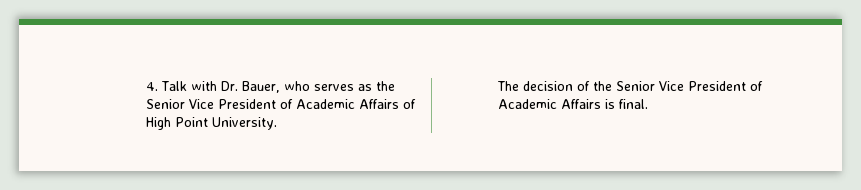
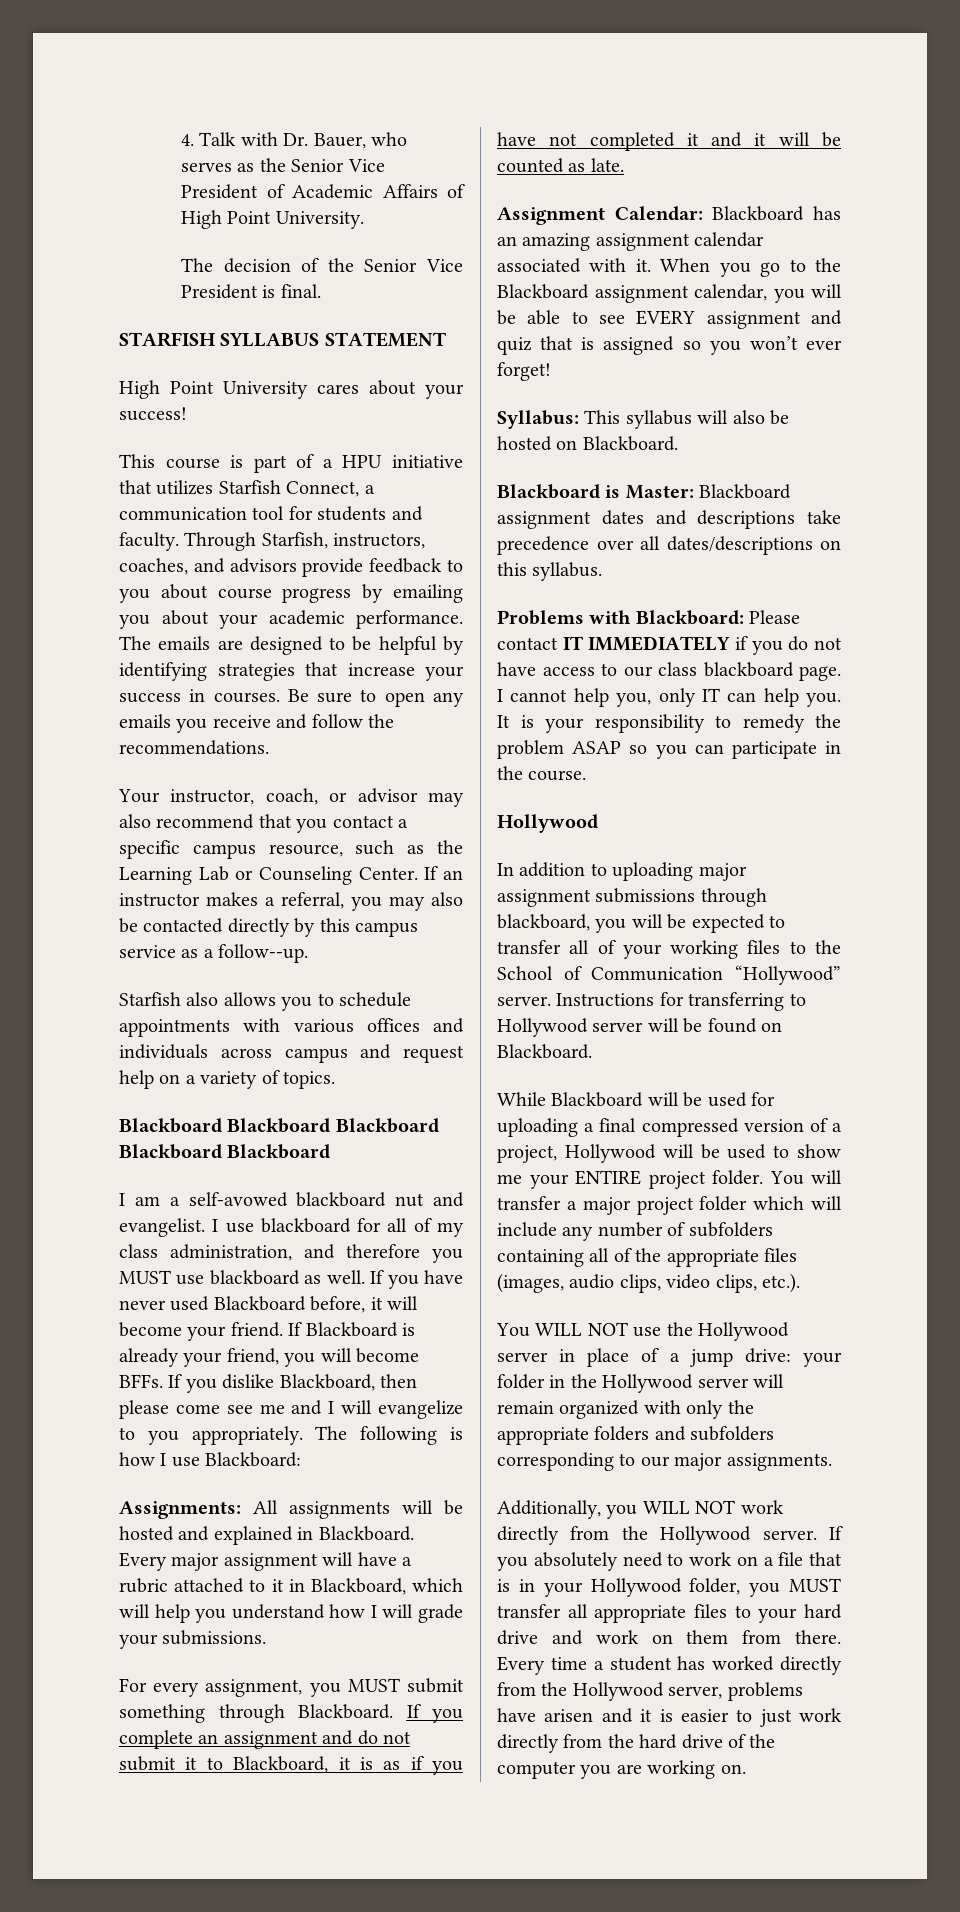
[750,81,764,91] [498,99,602,109] of Academic Affairs -> (259, 291) none
(649, 104) none -> [119,332,446,347] [119,380,464,399] [119,407,187,421] [119,454,463,473] [119,480,375,497] [119,506,423,521] [119,532,426,551] [119,558,464,577] [119,584,464,603] [119,610,463,629] [119,636,464,655] [119,662,464,681] [119,689,464,707] [119,714,394,733] [119,740,269,755] [118,788,464,807] [119,814,408,833] [119,840,464,859] [119,866,463,885] [119,892,463,911] [119,918,418,937] [119,944,309,963] [119,992,411,1011] [119,1018,464,1037] [119,1044,464,1063] [119,1070,335,1089] [119,1118,439,1133] [119,1144,331,1159] [119,1192,464,1207] [119,1218,464,1237] [119,1244,463,1263] [119,1270,463,1289] [119,1296,418,1313] [119,1322,415,1341] [119,1348,419,1367] [119,1374,417,1393] [119,1400,463,1419] [119,1426,464,1445] [119,1452,302,1467] [119,1500,463,1519] [119,1526,414,1545] [119,1552,412,1571] [119,1578,463,1595] [119,1604,463,1623] [119,1630,267,1649] [119,1678,464,1697] [119,1704,463,1723] [119,1730,411,1749] [119,1756,463,1775] [497,132,841,151] [497,158,624,173] [497,206,841,225] [497,232,765,251] [497,258,841,277] [497,284,842,303] [497,310,842,329] [497,336,842,355] [497,362,551,381] [497,410,789,429] [497,436,678,451] [497,484,792,499] [497,510,841,529] [497,536,841,555] [497,562,603,581] [497,610,801,625] [497,636,842,655] [497,662,841,681] [497,688,841,707] [497,714,841,733] [497,740,841,759] [497,766,587,781] [497,814,598,833] [497,862,747,881] [497,888,767,907] [497,914,785,933] [497,940,841,959] [497,965,841,985] [497,992,806,1011] [497,1018,782,1037] [497,1044,592,1059] [497,1092,775,1107] [497,1118,842,1137] [497,1144,841,1163] [497,1170,842,1189] [497,1196,842,1215] [497,1222,773,1241] [497,1248,797,1267] [497,1273,800,1293] [496,1322,789,1341] [497,1348,842,1367] [497,1374,784,1393] [497,1400,754,1419] [497,1426,775,1445] [497,1452,832,1471] [497,1500,784,1519] [497,1526,843,1545] [497,1552,842,1571] [497,1578,841,1597] [497,1604,842,1623] [497,1630,841,1645] [497,1656,842,1675] [497,1682,803,1701] [497,1708,842,1727] [497,1734,776,1753] [497,1760,746,1779] // STARFISH SYLLABUS STATEMENT // High Point University cares about your success! // This course is part of a HPU initiative that utilizes Starfish Connect, a communication tool for students and faculty. Through Starfish, instructors, coaches, and advisors provide feedback to you about course progress by emailing you about your academic performance. The emails are designed to be helpful by identifying strategies that increase your success in courses. Be sure to open any emails you receive and follow the recommendations. // Your instructor, coach, or advisor may also recommend that you contact a specific campus resource, such as the Learning Lab or Counseling Center. If an instructor makes a referral, you may also be contacted directly by this campus service as a follow-‐up. // Starfish also allows you to schedule appointments with various offices and individuals across campus and request help on a variety of topics. // Blackboard Blackboard Blackboard Blackboard Blackboard // I am a self-avowed blackboard nut and evangelist. I use blackboard for all of my class administration, and therefore you MUST use blackboard as well. If you have never used Blackboard before, it will become your friend. If Blackboard is already your friend, you will become BFFs. If you dislike Blackboard, then please come see me and I will evangelize to you appropriately. The following is how I use Blackboard: // Assignments: All assignments will be hosted and explained in Blackboard. Every major assignment will have a rubric attached to it in Blackboard, which will help you understand how I will grade your submissions. // For every assignment, you MUST submit something through Blackboard. If you complete an assignment and do not submit it to Blackboard, it is as if you have not completed it and it will be counted as late. // Assignment Calendar: Blackboard has an amazing assignment calendar associated with it. When you go to the Blackboard assignment calendar, you will be able to see EVERY assignment and quiz that is assigned so you won’t ever forget! // Syllabus: This syllabus will also be hosted on Blackboard. // Blackboard is Master: Blackboard assignment dates and descriptions take precedence over all dates/descriptions on this syllabus. // Problems with Blackboard: Please contact IT IMMEDIATELY if you do not have access to our class blackboard page. I cannot help you, only IT can help you. It is your responsibility to remedy the problem ASAP so you can participate in the course. // Hollywood // In addition to uploading major assignment submissions through blackboard, you will be expected to transfer all of your working files to the School of Communication “Hollywood” server. Instructions for transferring to Hollywood server will be found on Blackboard. // While Blackboard will be used for uploading a final compressed version of a project, Hollywood will be used to show me your ENTIRE project folder. You will transfer a major project folder which will include any number of subfolders containing all of the appropriate files (images, audio clips, video clips, etc.). // You WILL NOT use the Hollywood server in place of a jump drive: your folder in the Hollywood server will remain organized with only the appropriate folders and subfolders corresponding to our major assignments. // Additionally, you WILL NOT work directly from the Hollywood server. If you absolutely need to work on a file that is in your Hollywood folder, you MUST transfer all appropriate files to your hard drive and work on them from there. Every time a student has worked directly from the Hollywood server, problems have arisen and it is easier to just work directly from the hard drive of the computer you are working on.

